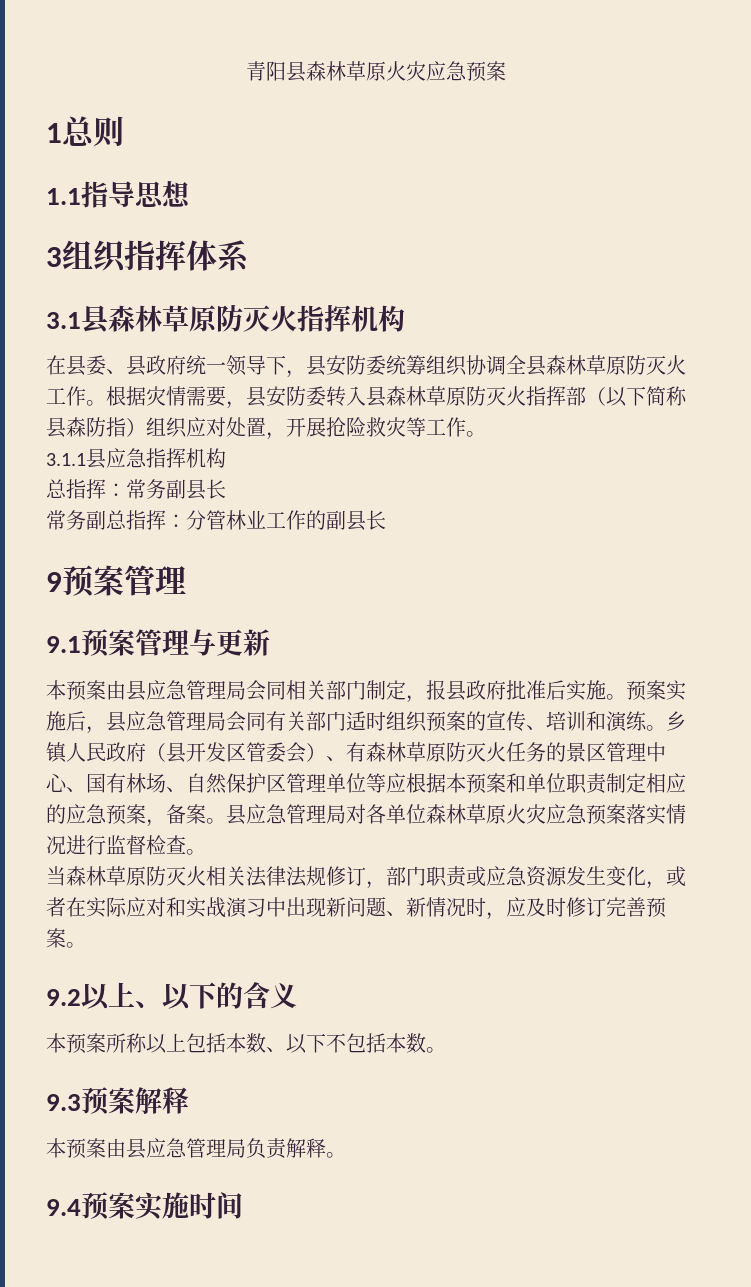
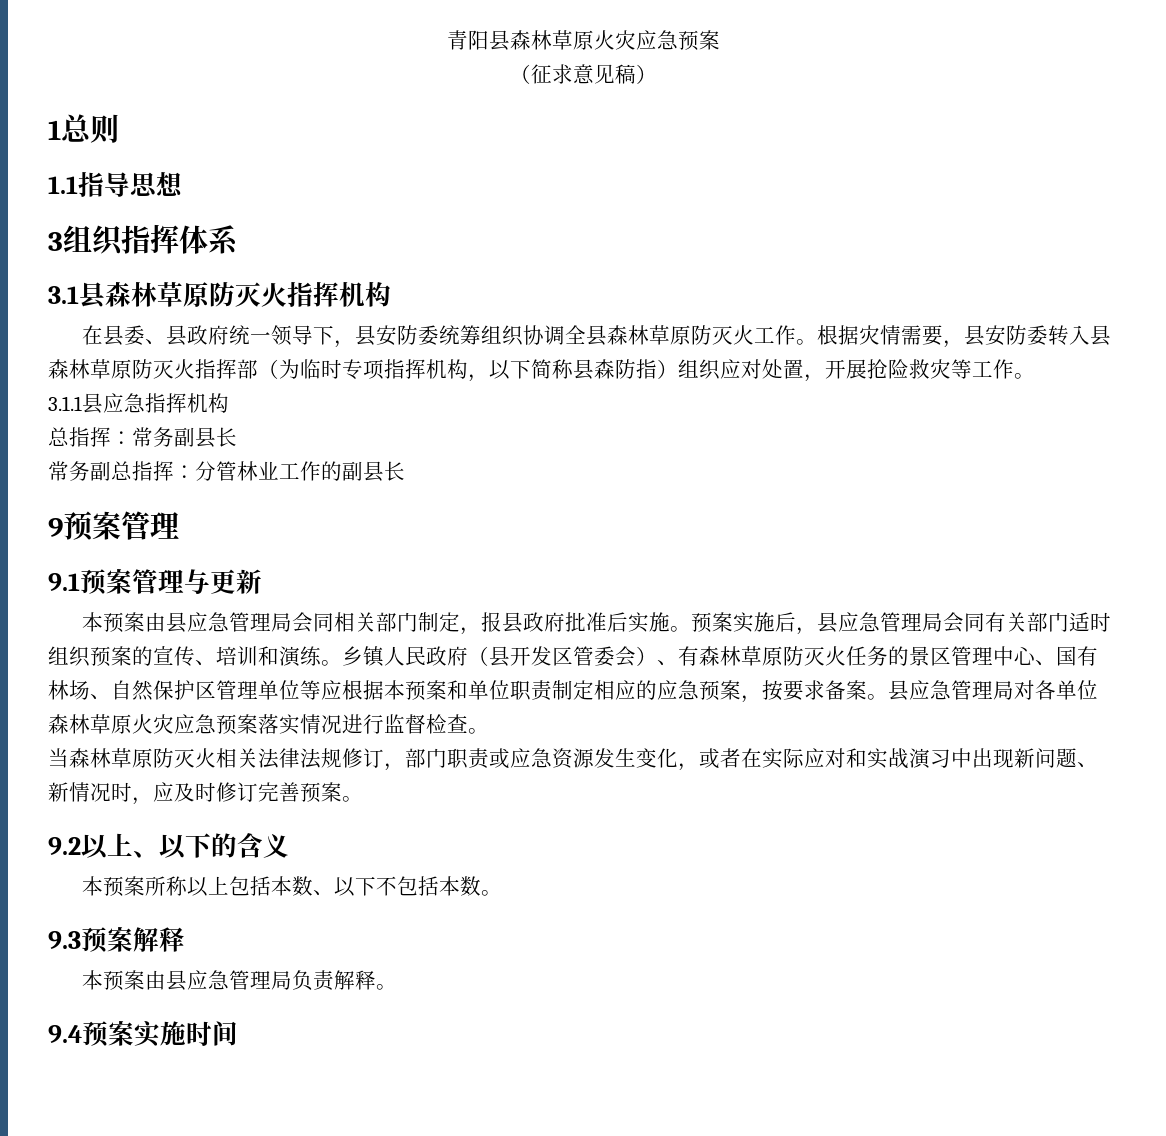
(506, 71) none -> [509,64,657,84] // （征求意见稿）
(606, 396) none -> [279,359,489,382] 为临时专项指挥机构，
(166, 823) none -> [762,680,825,701] 按要求

